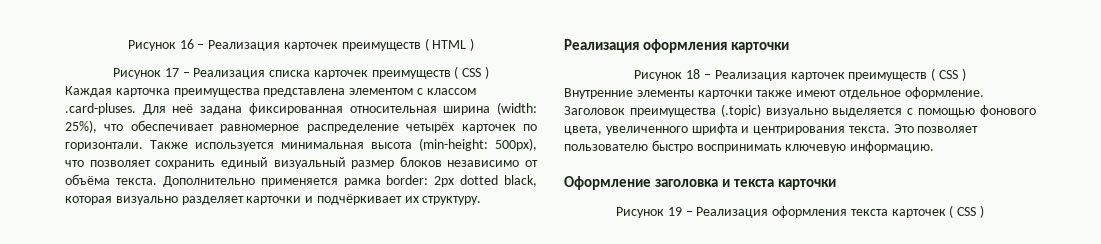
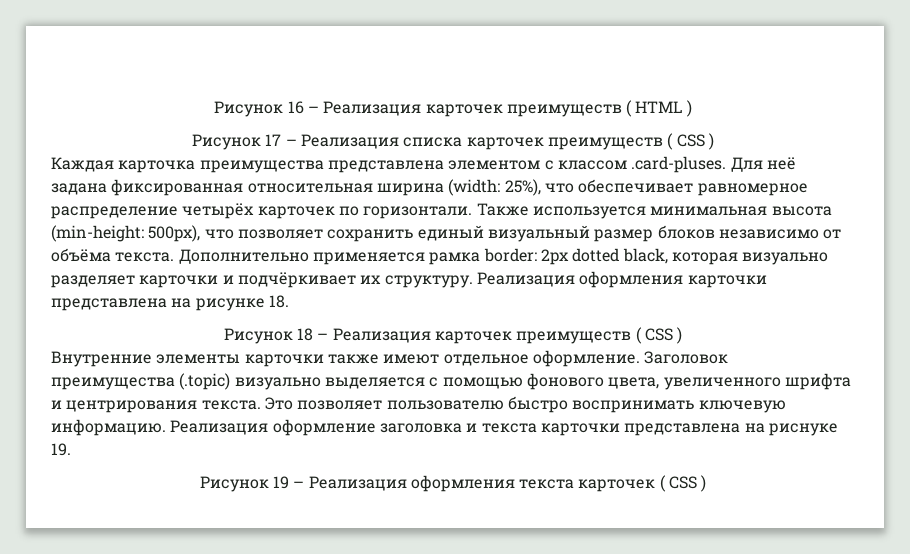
(482, 200) // -> (473, 281) none
(789, 47) none -> [51,295,289,311] представлена на рисунке 18.
[564,176,651,190] // Оформление -> [170,419,376,436] Реализация оформление
(836, 184) none -> [624,423,838,436] [51,443,71,456] представлена на риснуке 19.

